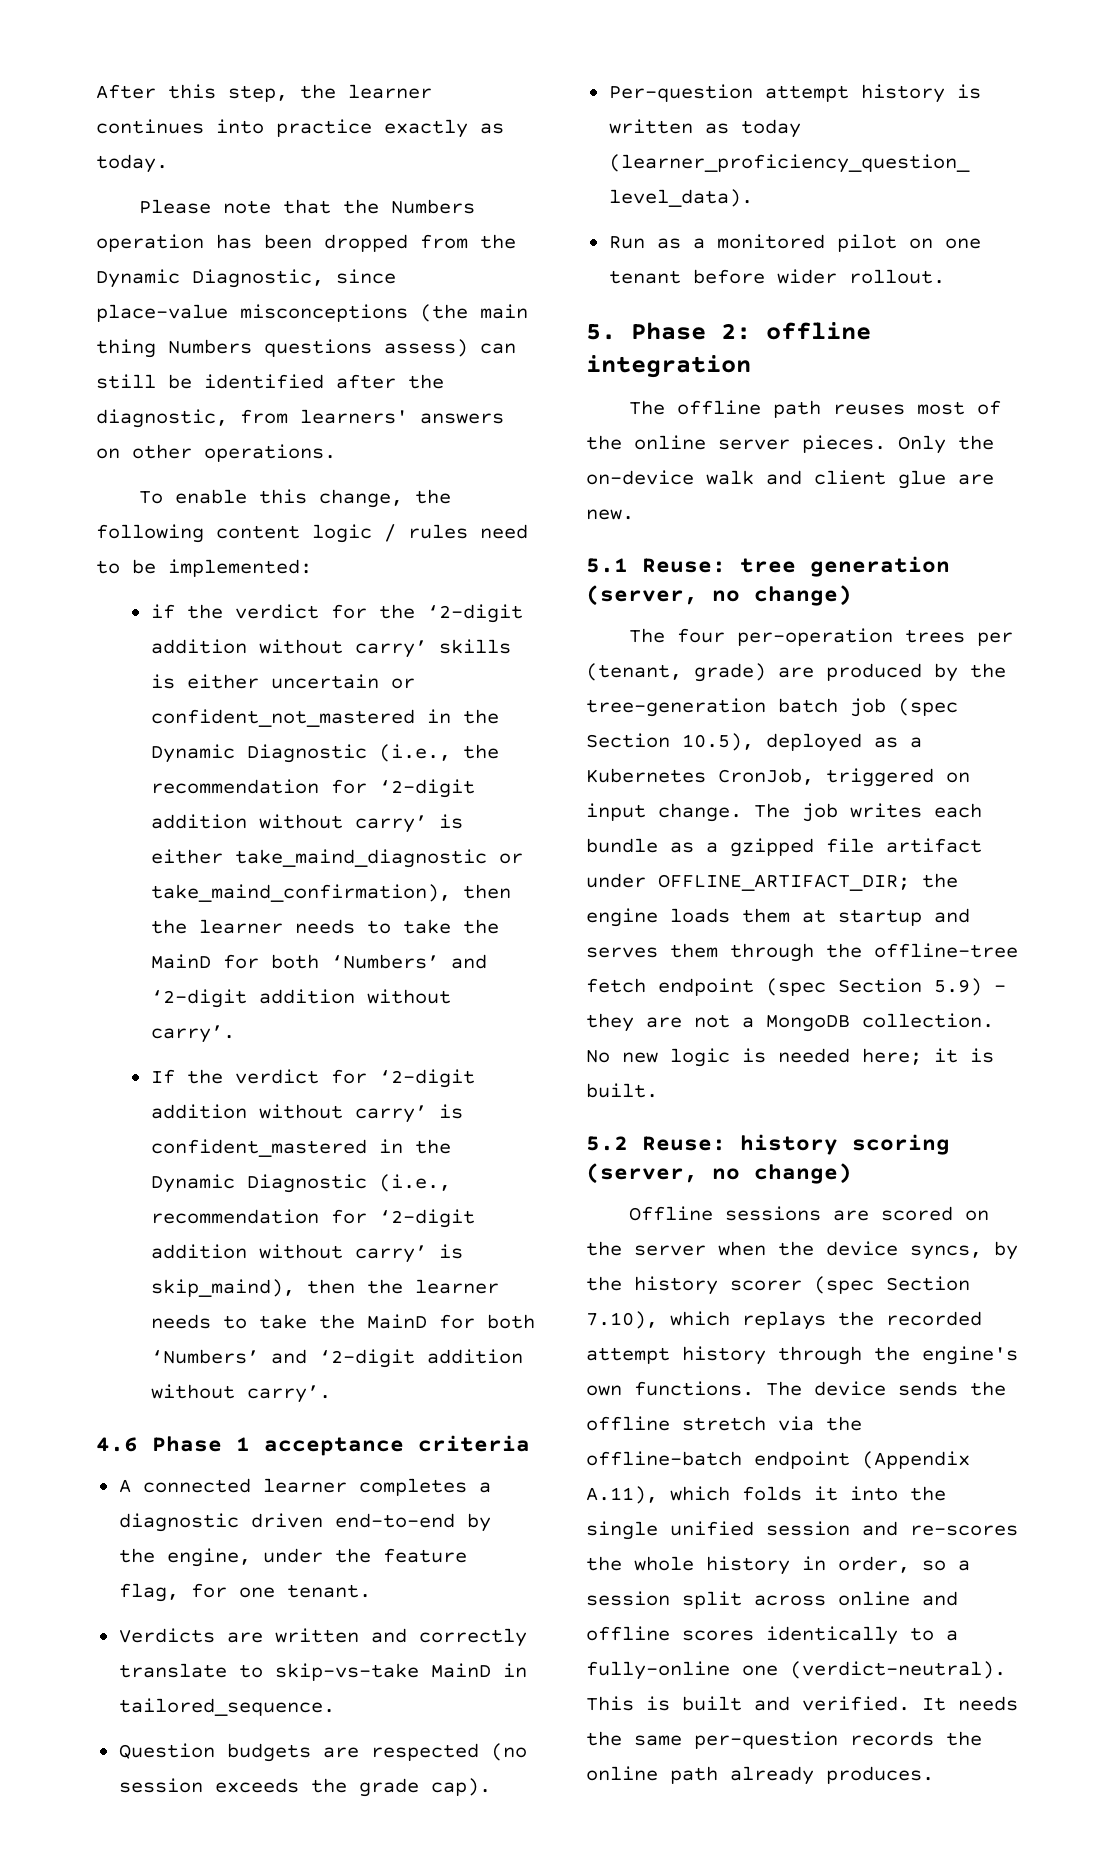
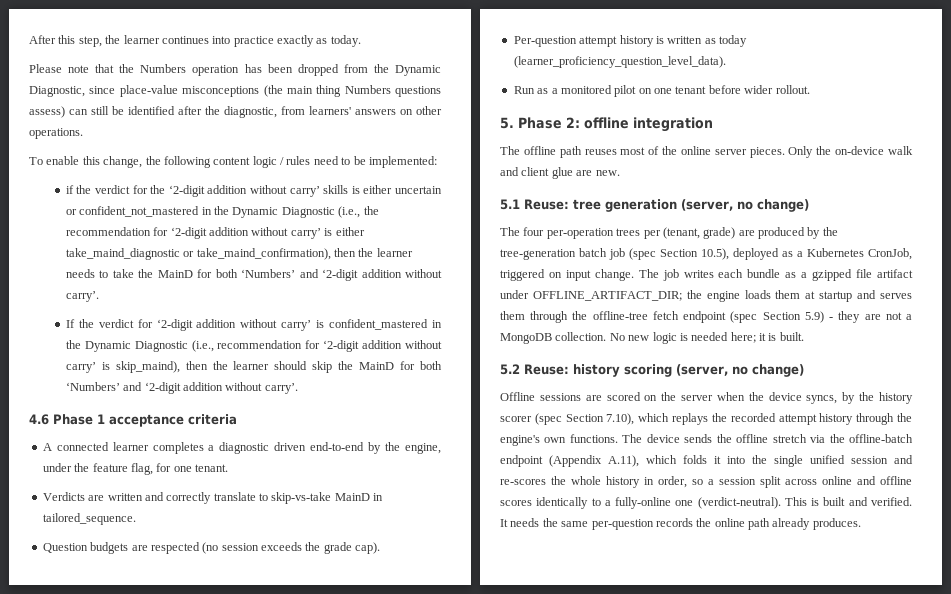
[150,1314,307,1329] needs to take -> [274,361,333,373] should skip

